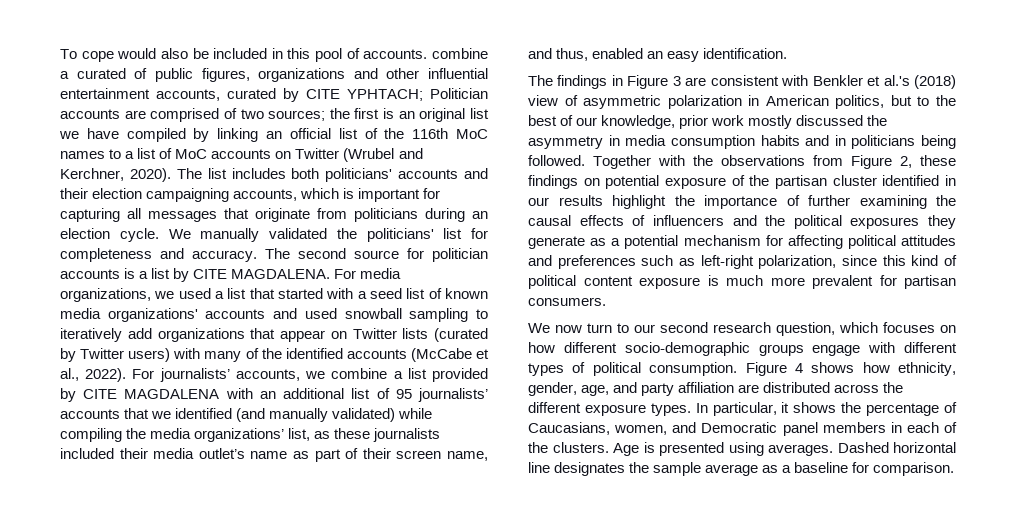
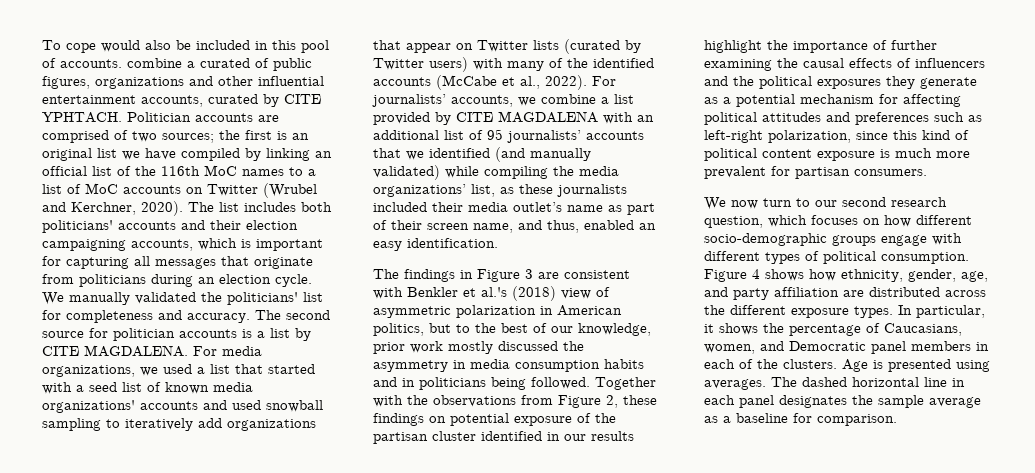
[347,89,423,101] YPHTACH; -> [42,112,122,123] YPHTACH.
[837,442,956,453] [528,462,550,473] Dashed horizontal line -> [771,377,965,387] [704,395,774,408] The dashed horizontal line in each panel

